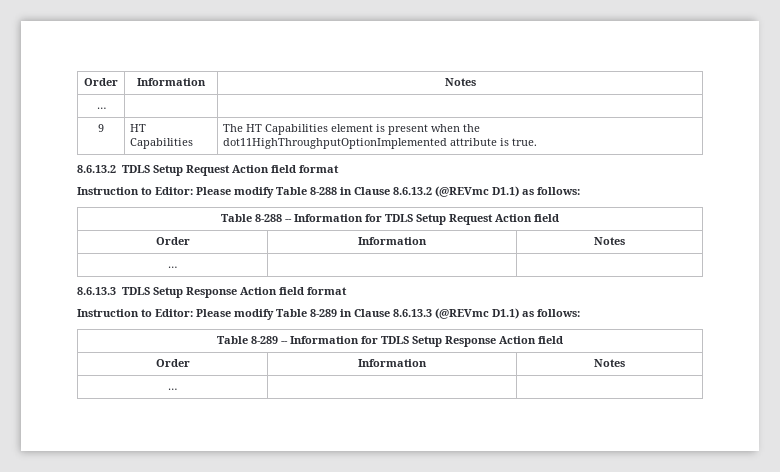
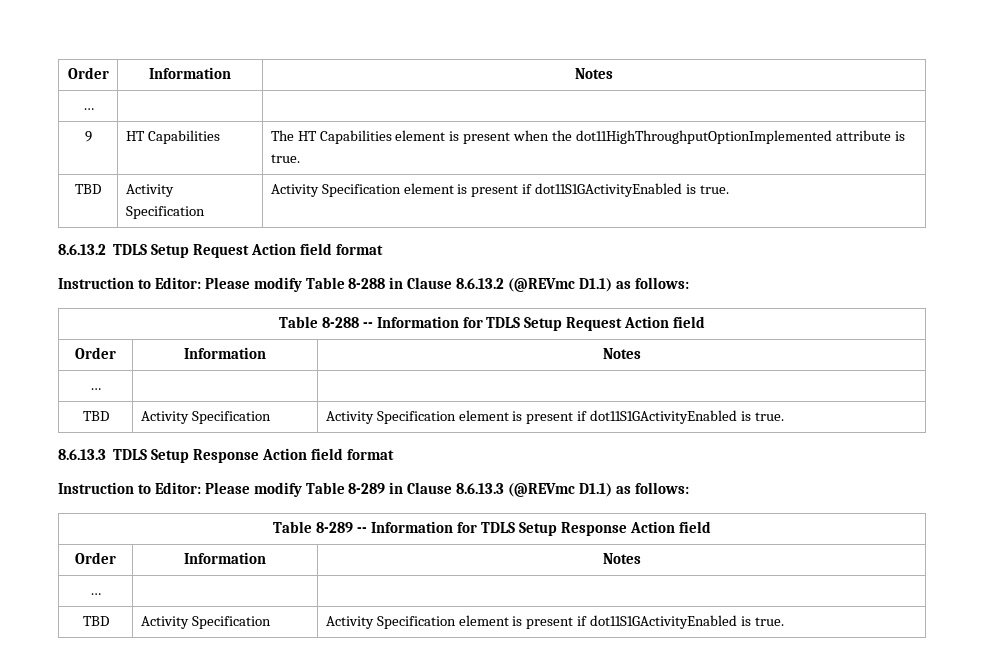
(538, 142) none -> [75,184,101,194] [125,184,174,197] [125,206,205,219] [270,183,729,197] // TBD | Activity Specification | Activity Specification element is present if dot11S1GActivityEnabled is true.
(177, 267) none -> [82,411,109,421] [140,411,271,424] [325,410,784,424] // TBD | Activity Specification | Activity Specification element is present if dot11S1GActivityEnabled is true.
(177, 389) none -> [82,616,109,626] [140,616,271,629] [325,615,784,629] // TBD | Activity Specification | Activity Specification element is present if dot11S1GActivityEnabled is true.

